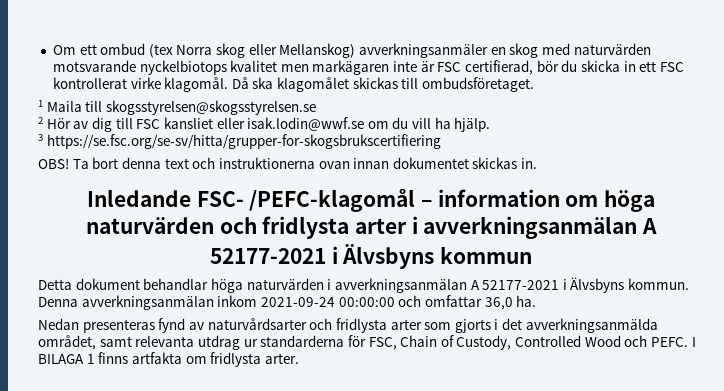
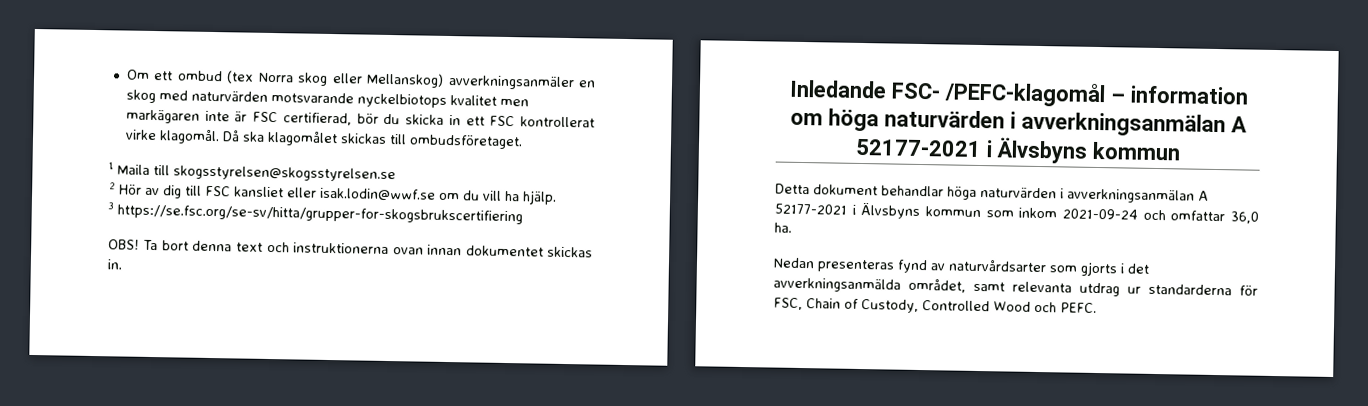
[219,216,407,239] och fridlysta arter -> (1006, 119) none
[628,278,690,290] [38,295,214,310] kommun. Denna avverkningsanmälan -> [925,206,1014,218] kommun som
[338,297,395,307] 00:00:00 -> (1138, 214) none
[309,318,422,333] och fridlysta arter -> (1047, 265) none
[691,337,696,347] [38,352,299,367] I BILAGA 1 finns artfakta om fridlysta arter. -> (1097, 307) none

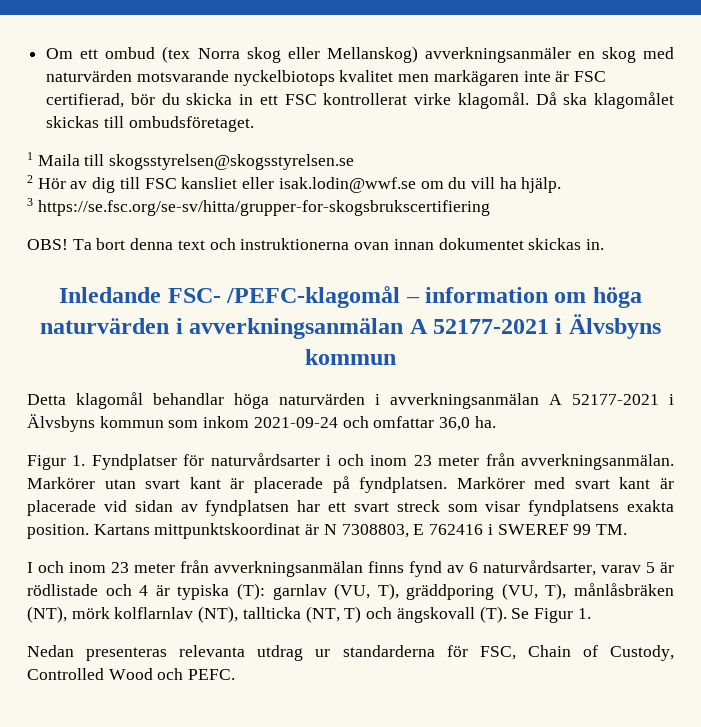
[813,184,878,196] dokument -> [76,392,143,409] klagomål
[773,257,1150,277] [773,277,1005,293] Nedan presenteras fynd av naturvårdsarter som gjorts i det avverkningsanmälda området, samt -> [27,453,674,470] [27,476,675,493] [27,500,674,516] [27,523,627,539] [27,560,674,577] [27,583,674,600] [27,606,591,623] [27,645,168,661] Figur 1. Fyndplatser för naturvårdsarter i och inom 23 meter från avverkningsanmälan. Markörer utan svart kant är placerade på fyndplatsen. Markörer med svart kant är placerade vid sidan av fyndplatsen har ett svart streck som visar fyndplatsens exakta position. Kartans mittpunktskoordinat är N 7308803, E 762416 i SWEREF 99 TM. // I och inom 23 meter från avverkningsanmälan finns fynd av 6 naturvårdsarter, varav 5 är rödlistade och 4 är typiska (T): garnlav (VU, T), gräddporing (VU, T), månlåsbräken (NT), mörk kolflarnlav (NT), tallticka (NT, T) och ängskovall (T). Se Figur 1. // Nedan presenteras

